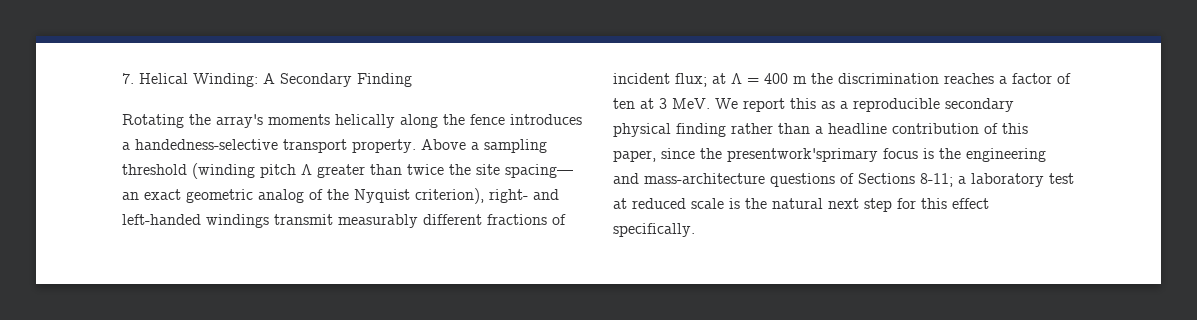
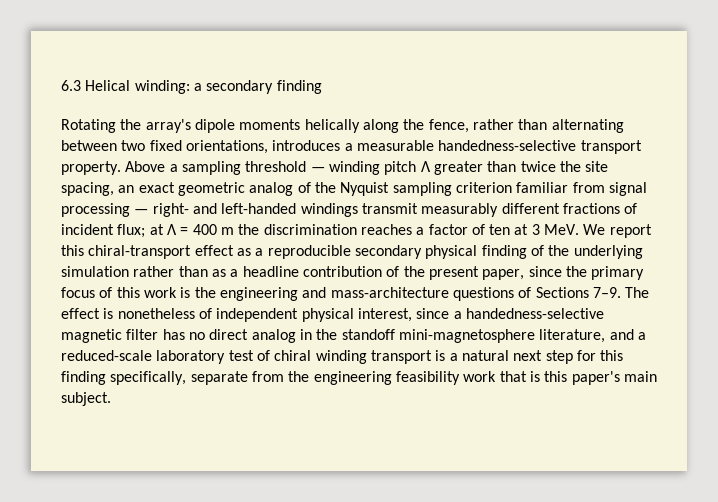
[122,73,412,87] 7. Helical Winding: A Secondary Finding -> [61,80,322,94] 6.3 Helical winding: a secondary finding
(263, 121) none -> [194,119,235,133] dipole
[470,114,505,125] fence -> [428,119,624,133] [61,140,268,154] fence, rather than alternating between two fixed orientations,
(130, 146) none -> [356,140,434,151] measurable
[192,163,255,179] (winding -> [310,161,380,175] — winding
[505,164,573,178] spacing— -> [61,182,114,196] spacing,
[415,188,484,204] criterion), -> [392,182,647,196] [61,203,149,217] sampling criterion familiar from signal processing —
(816, 103) none -> [88,245,234,259] chiral-transport effect
[731,123,810,134] rather than -> [530,245,643,259] [61,266,226,277] of the underlying simulation rather than as
[1002,123,1028,134] this -> [403,266,479,280] the present
[727,148,918,162] presentwork'sprimary focus -> [591,266,645,280] [61,287,177,298] primary focus of this work
[920,173,1074,187] [613,198,767,209] 8-11; a laboratory test at reduced scale is the -> [592,287,650,298] [61,308,604,322] [61,329,646,343] [61,350,458,364] 7–9. The effect is nonetheless of independent physical interest, since a handedness-selective magnetic filter has no direct analog in the standoff mini-magnetosphere literature, and a reduced-scale laboratory test of chiral winding transport is a
[952,198,989,209] [613,223,695,237] effect specifically. -> [61,371,657,385] [61,392,111,406] finding specifically, separate from the engineering feasibility work that is this paper's main subject.

